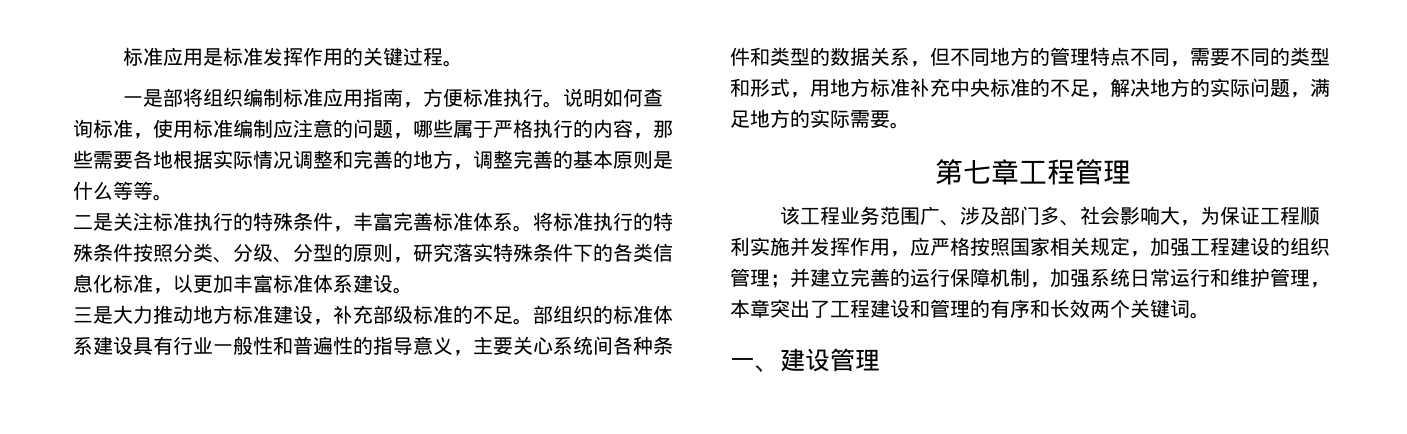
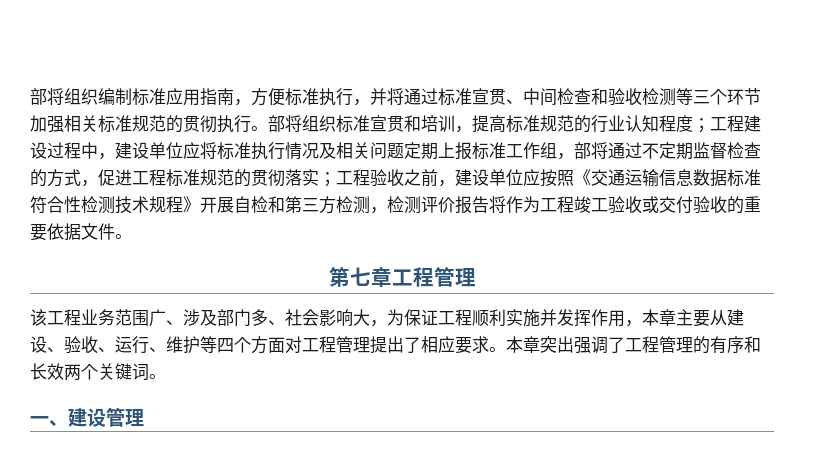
[122,47,463,67] [122,89,163,107] 标准应用是标准发挥作用的关键过程。 // 一是 -> (30, 96) none
[542,88,663,108] [73,119,673,139] [73,150,673,170] [73,181,173,201] [73,212,673,232] [73,243,673,263] [73,274,413,294] [73,305,673,325] [73,336,673,356] [730,47,1330,67] [730,78,1330,98] [730,109,890,128] 。说明如何查询标准，使用标准编制应注意的问题，哪些属于严格执行的内容，那些需要各地根据实际情况调整和完善的地方，调整完善的基本原则是什么等等。 // 二是关注标准执行的特殊条件，丰富完善标准体系。将标准执行的特殊条件按照分类、分级、分型的原则，研究落实特殊条件下的各类信息化标准，以更加丰富标准体系建设。 // 三是大力推动地方标准建设，补充部级标准的不足。部组织的标准体系建设具有行业一般性和普遍性的指导意义，主要关心系统间各种条件和类型的数据关系，但不同地方的管理特点不同，需要不同的类型和形式，用地方标准补充中央标准的不足，解决地方的实际问题，满足地方的实际需要 -> [353,88,761,106] [30,115,761,133] [30,142,761,160] [30,169,761,187] [30,196,761,214] [30,223,115,241] ，并将通过标准宣贯、中间检查和验收检测等三个环节加强相关标准规范的贯彻执行。部将组织标准宣贯和培训，提高标准规范的行业认知程度；工程建设过程中，建设单位应将标准执行情况及相关问题定期上报标准工作组，部将通过不定期监督检查的方式，促进工程标准规范的贯彻落实；工程验收之前，建设单位应按照《交通运输信息数据标准符合性检测技术规程》开展自检和第三方检测，检测评价报告将作为工程竣工验收或交付验收的重要依据文件
[910,237,1330,257] [730,268,1330,288] [730,299,930,318] 应严格按照国家相关规定，加强工程建设的组织管理；并建立完善的运行保障机制，加强系统日常运行和维护管理，本章突出了工程建设和 -> [642,309,744,327] [30,336,659,354] 本章主要从建设、验收、运行、维护等四个方面对工程管理提出了相应要求。本章突出强调了工程

